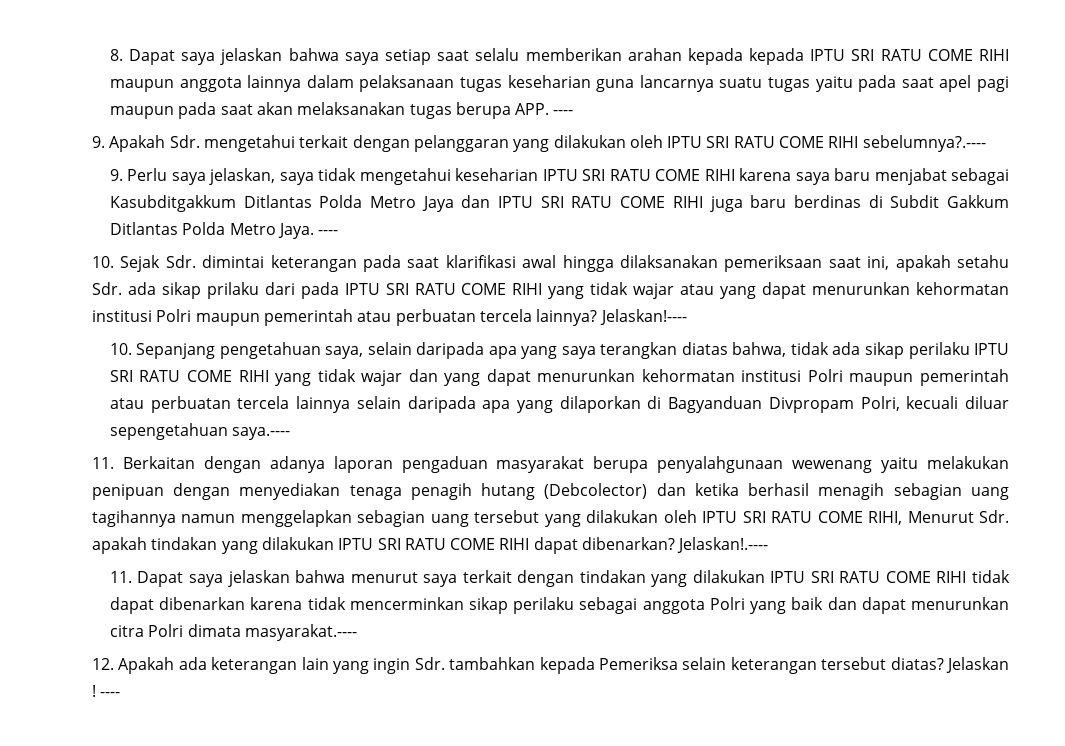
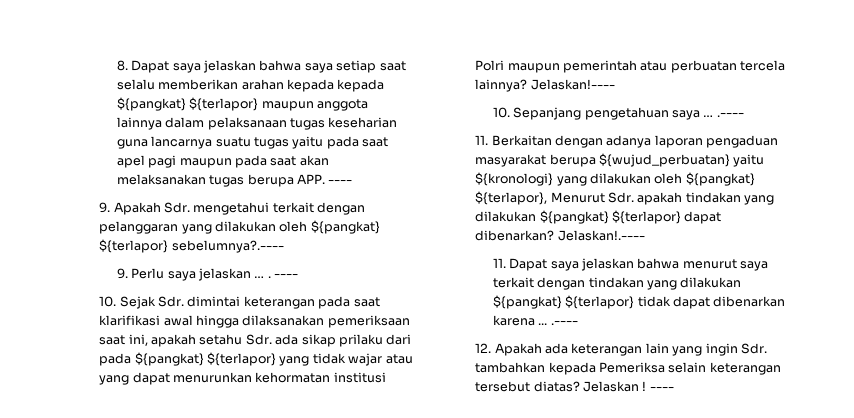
[810,49,1010,61] IPTU SRI RATU COME RIHI -> [116,97,259,111] ${pangkat} ${terlapor}
[667,136,859,148] IPTU SRI RATU COME RIHI -> [310,220,380,234] [99,239,169,253] ${pangkat} ${terlapor}
[209,168,1009,185] [109,195,1010,212] [109,222,314,239] jelaskan, saya tidak mengetahui keseharian IPTU SRI RATU COME RIHI karena saya baru menjabat sebagai Kasubditgakkum Ditlantas Polda Metro Jaya dan IPTU SRI RATU COME RIHI juga baru berdinas di Subdit Gakkum Ditlantas Polda Metro Jaya. -> [198,268,271,281] jelaskan … .
[344,283,543,295] IPTU SRI RATU COME RIHI -> [134,352,277,366] ${pangkat} ${terlapor}
[325,342,1010,359] [109,369,1010,386] [109,396,1009,413] [109,423,291,440] saya, selain daripada apa yang saya terangkan diatas bahwa, tidak ada sikap perilaku IPTU SRI RATU COME RIHI yang tidak wajar dan yang dapat menurunkan kehormatan institusi Polri maupun pemerintah atau perbuatan tercela lainnya selain daripada apa yang dilaporkan di Bagyanduan Divpropam Polri, kecuali diluar sepengetahuan saya.---- -> [672,110,744,120] saya … .----
[657,456,1009,473] [91,483,1010,500] [91,510,903,527] penyalahgunaan wewenang yaitu melakukan penipuan dengan menyediakan tenaga penagih hutang (Debcolector) dan ketika berhasil menagih sebagian uang tagihannya namun menggelapkan sebagian uang tersebut yang dilakukan oleh IPTU SRI RATU COME RIHI, -> [599,153,765,167] [475,172,755,186] [475,191,548,205] ${wujud_perbuatan} yaitu ${kronologi} yang dilakukan oleh ${pangkat} ${terlapor},
[338,538,530,550] IPTU SRI RATU COME RIHI -> [539,210,682,224] ${pangkat} ${terlapor}
[770,570,1010,583] [109,597,1009,614] [109,624,357,641] IPTU SRI RATU COME RIHI tidak dapat dibenarkan karena tidak mencerminkan sikap perilaku sebagai anggota Polri yang baik dan dapat menurunkan citra Polri dimata masyarakat.---- -> [492,295,786,309] [492,315,578,326] ${pangkat} ${terlapor} tidak dapat dibenarkan karena ... .----

